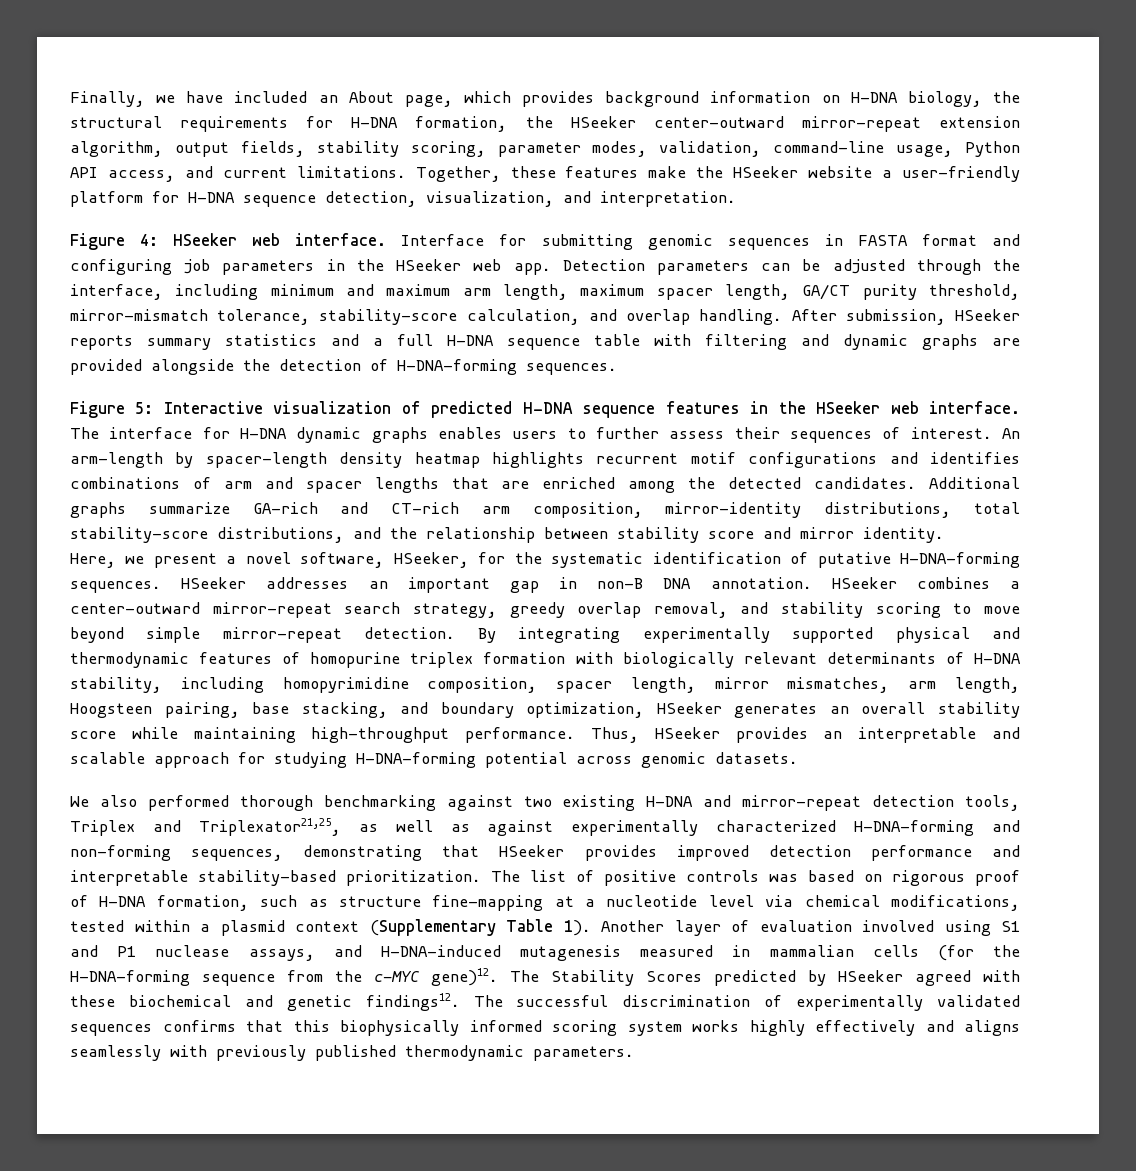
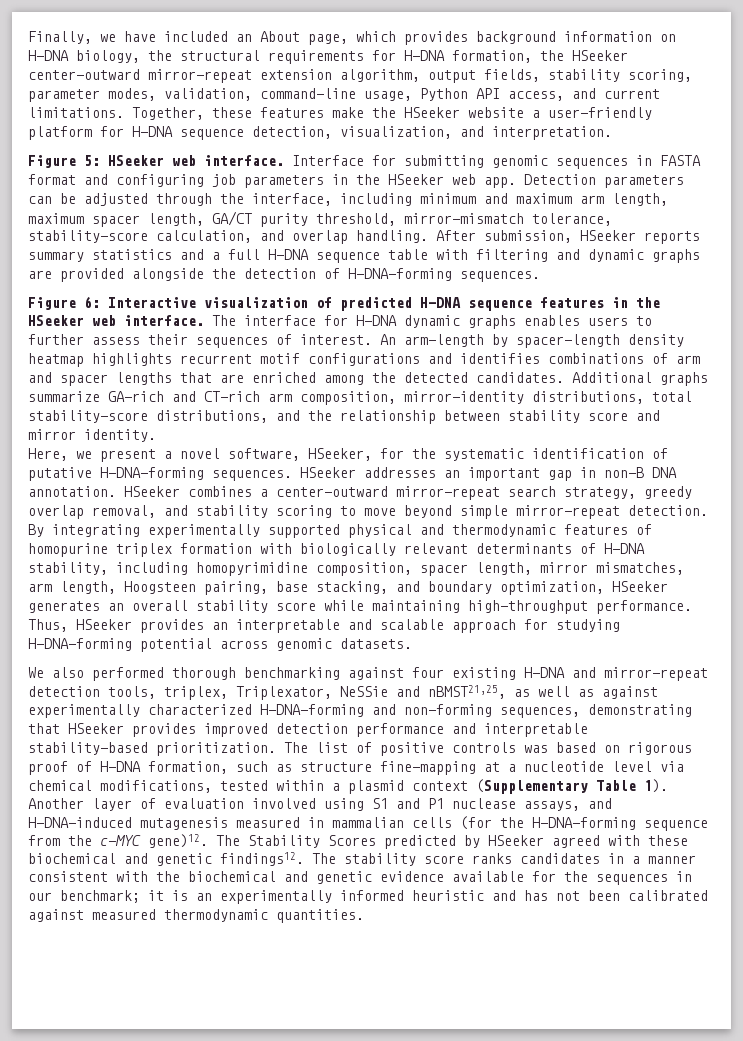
[140,234,159,246] 4: -> [84,155,100,166] 5:
[135,402,154,414] 5: -> [84,296,100,308] 6:
[523,796,552,807] two -> [412,667,444,678] four
[70,818,341,836] Triplex and Triplexator21,25, -> [164,685,506,700] triplex, Triplexator, NeSSie and nBMST21,25,
[516,995,1020,1011] [70,1020,1020,1036] [70,1045,634,1061] successful discrimination of experimentally validated sequences confirms that this biophysically informed scoring system works highly effectively and aligns seamlessly with previously published thermodynamic parameters. -> [344,853,696,866] [28,871,692,885] [28,890,708,904] [28,909,364,923] stability score ranks candidates in a manner consistent with the biochemical and genetic evidence available for the sequences in our benchmark; it is an experimentally informed heuristic and has not been calibrated against measured thermodynamic quantities.

